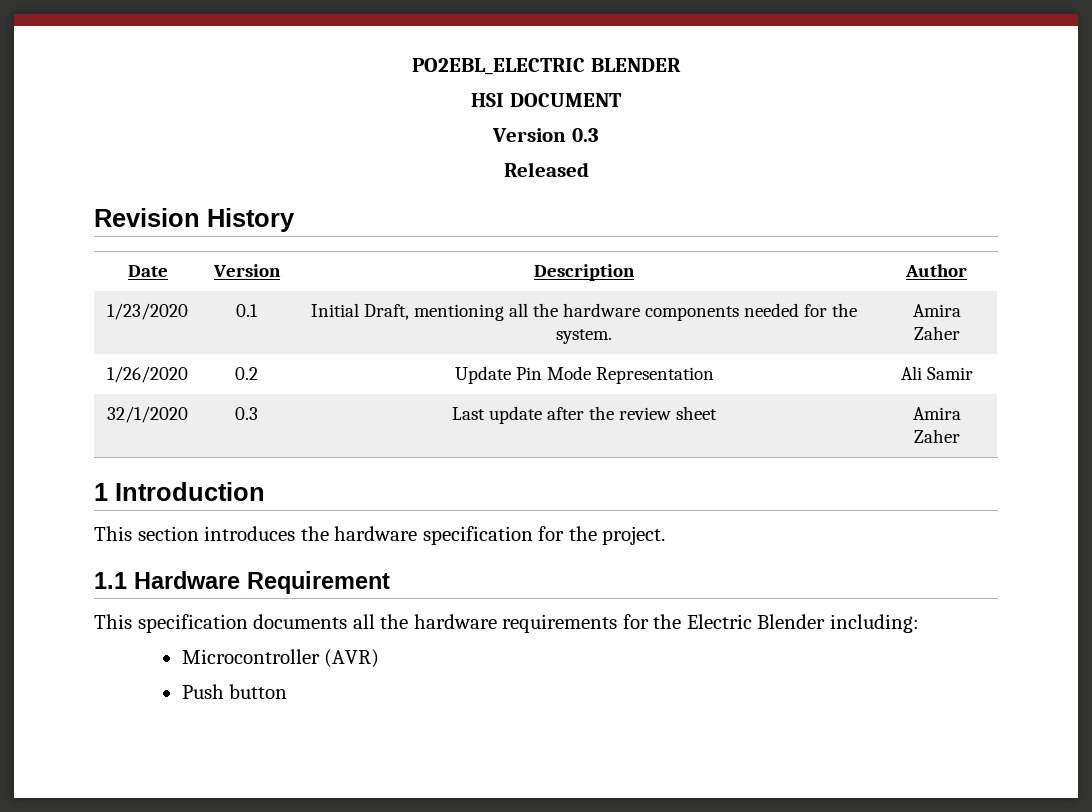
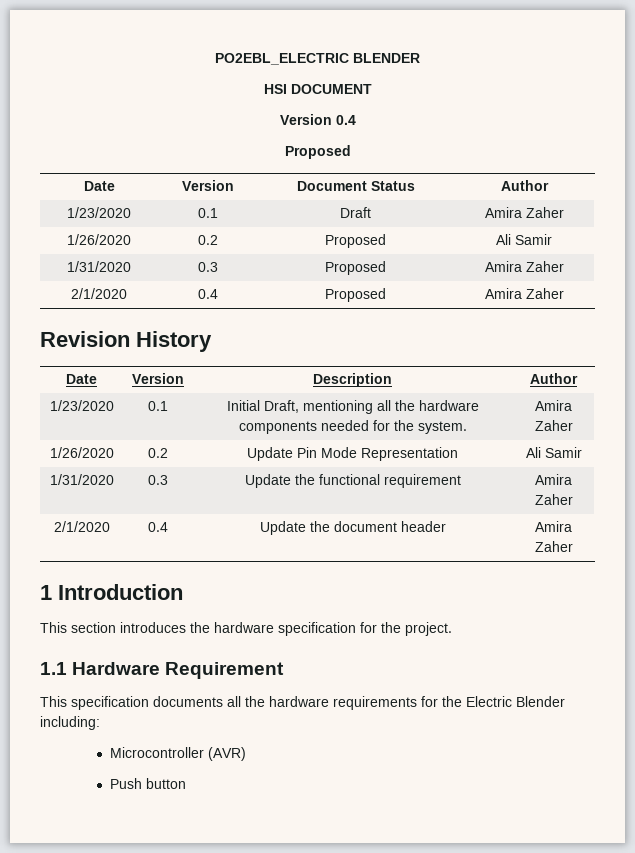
[571,128,599,142] [503,162,589,177] 0.3 // Released -> [335,115,356,125] [284,145,351,159] [83,181,115,191] [181,180,234,191] [296,181,415,191] [500,180,549,191] [67,207,131,218] [197,208,218,218] [340,207,372,218] [484,207,564,218] [67,234,131,245] [197,235,218,245] [325,234,387,248] [496,234,552,245] [67,261,131,272] [197,262,218,272] [325,261,387,275] [484,261,564,272] [71,288,127,299] [197,289,218,299] [325,288,387,302] [484,288,564,299] 0.4 // Proposed // Date | Version | Document Status | Author // 1/23/2020 | 0.1 | Draft | Amira Zaher // 1/26/2020 | 0.2 | Proposed | Ali Samir // 1/31/2020 | 0.3 | Proposed | Amira Zaher // 2/1/2020 | 0.4 | Proposed | Amira Zaher
[107,406,188,423] [235,407,258,420] [452,406,717,424] 32/1/2020 | 0.3 | Last update after the review sheet -> [49,474,114,485] [147,475,168,485] [244,474,461,488] [535,474,572,485] [534,494,573,505] [53,521,110,532] [147,522,168,532] [259,521,446,535] 1/31/2020 | 0.3 | Update the functional requirement | Amira Zaher // 2/1/2020 | 0.4 | Update the document header

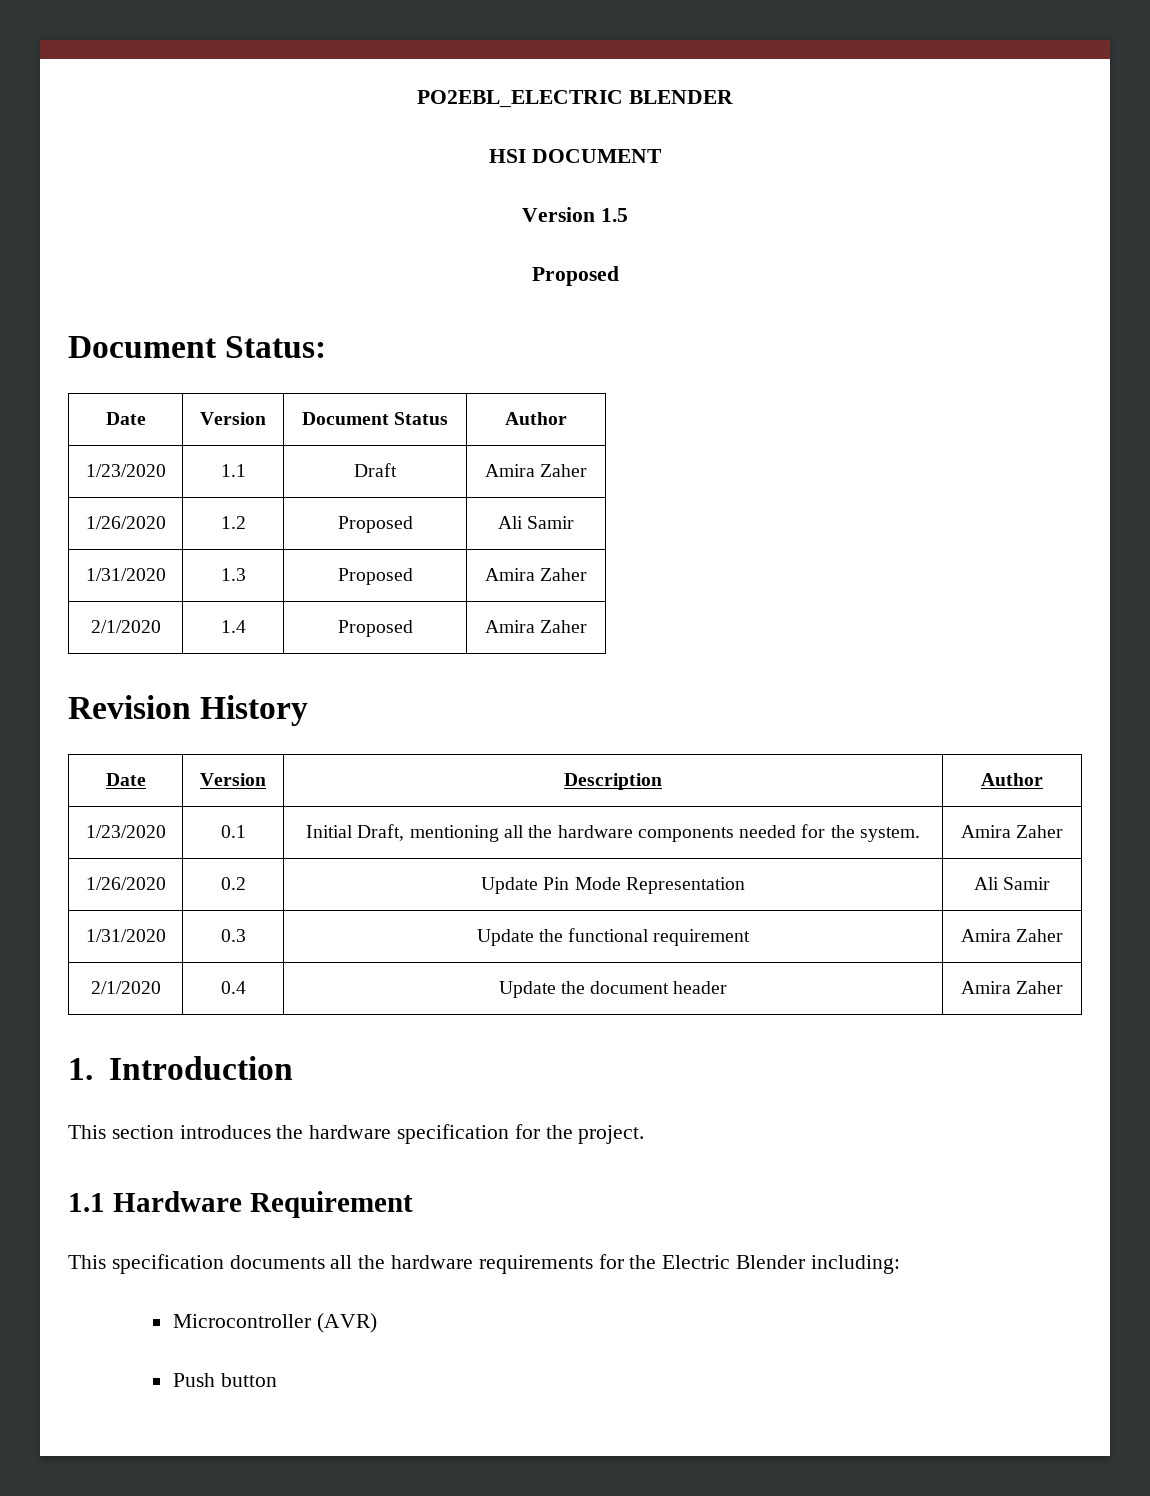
[335,115,356,125] [284,145,351,159] 0.4 // Proposed -> [600,208,628,222] [531,266,619,286] [68,336,327,358] 1.5 // Proposed // Document Status:
[197,208,218,218] 0.1 -> [220,464,246,477] 1.1
[197,235,218,245] 0.2 -> [220,516,246,529] 1.2
[197,262,218,272] 0.3 -> [220,568,246,581] 1.3
[197,289,218,299] 0.4 -> [220,620,246,633] 1.4
[40,585,52,600] 1 -> [68,1058,93,1080] 1.

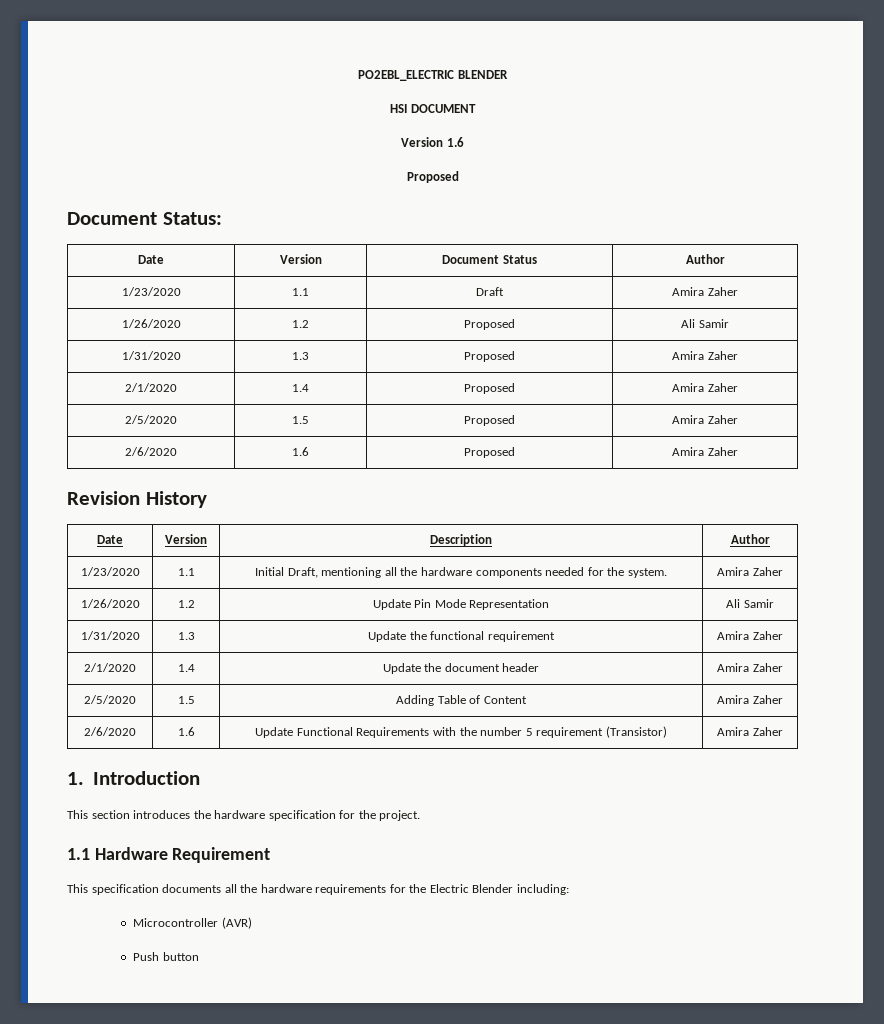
[600,208,628,222] 1.5 -> [446,137,464,147] 1.6
(588, 626) none -> [125,415,177,424] [292,416,309,424] [464,415,515,426] [672,415,738,424] [125,447,177,456] [292,447,309,456] [464,447,515,458] [672,447,738,456] // 2/5/2020 | 1.5 | Proposed | Amira Zaher // 2/6/2020 | 1.6 | Proposed | Amira Zaher
[220,825,246,838] 0.1 -> [177,568,195,576] 1.1
[220,877,246,890] 0.2 -> [177,600,195,608] 1.2
[220,929,246,942] 0.3 -> [177,632,195,640] 1.3
[220,981,246,994] 0.4 -> [177,664,195,672] 1.4
(1064, 987) none -> [84,695,136,704] [177,696,195,704] [396,695,527,706] [717,695,783,704] [84,727,136,736] [177,727,195,736] [255,726,667,738] [717,727,783,736] // 2/5/2020 | 1.5 | Adding Table of Content | Amira Zaher // 2/6/2020 | 1.6 | Update Functional Requirements with the number 5 requirement (Transistor) | Amira Zaher

